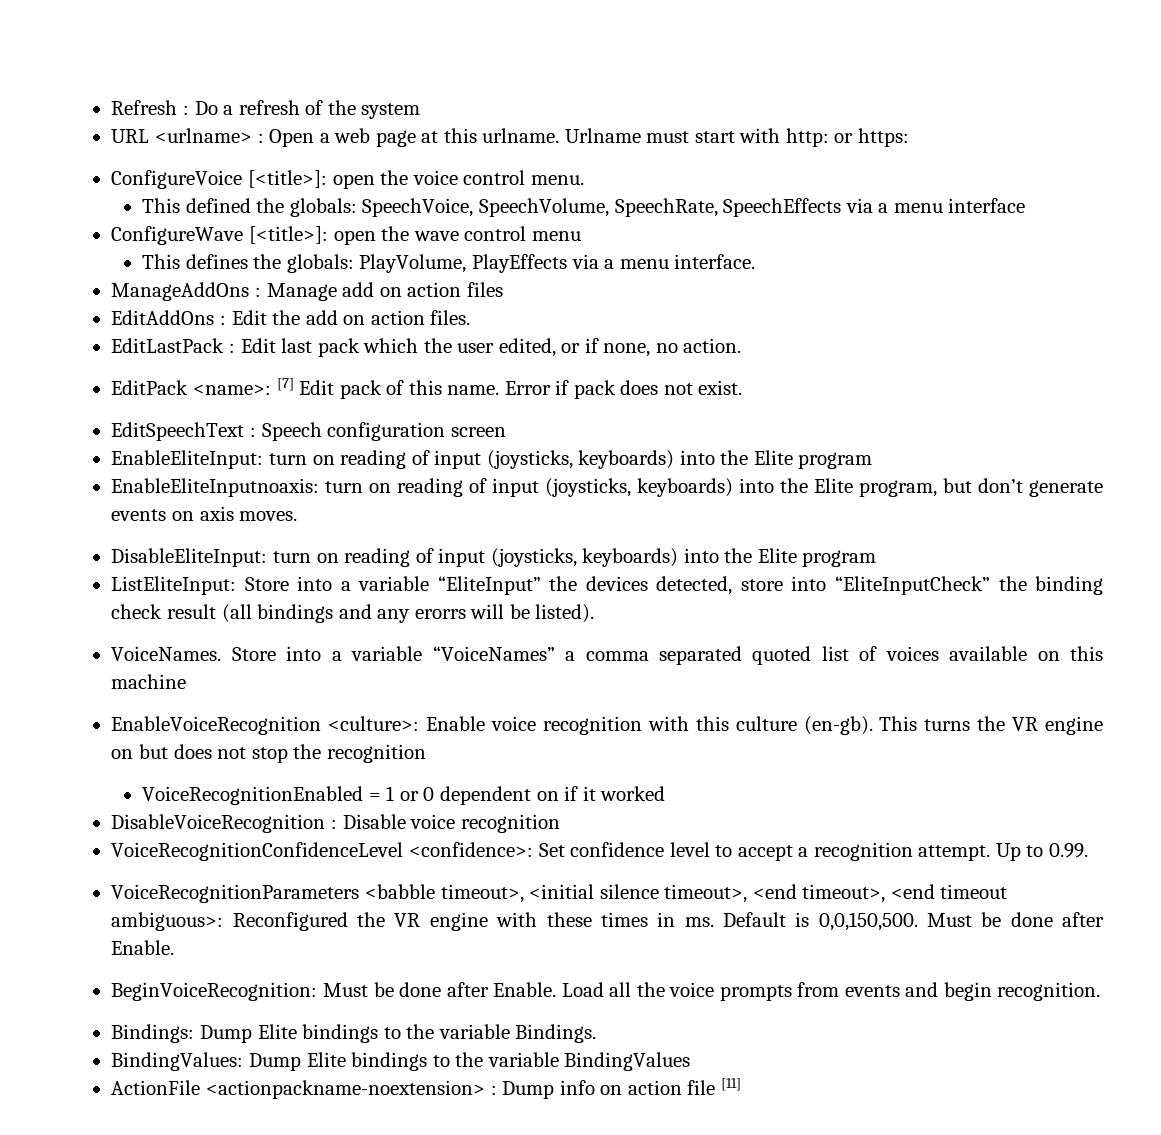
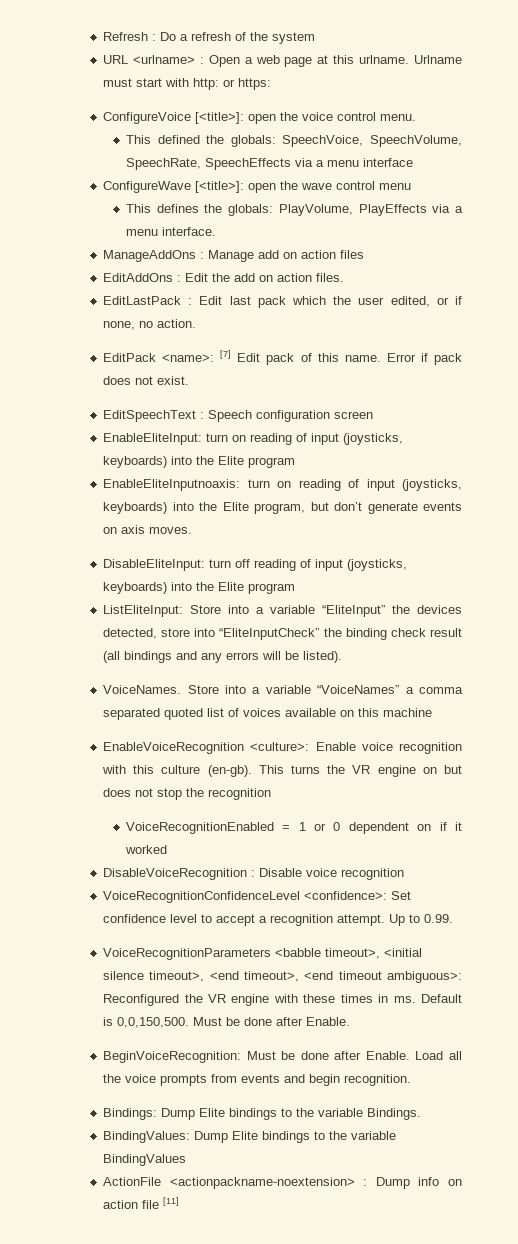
[316,553,339,563] on -> [235,559,251,568] off
[414,609,466,619] erorrs -> [226,652,260,660] errors

